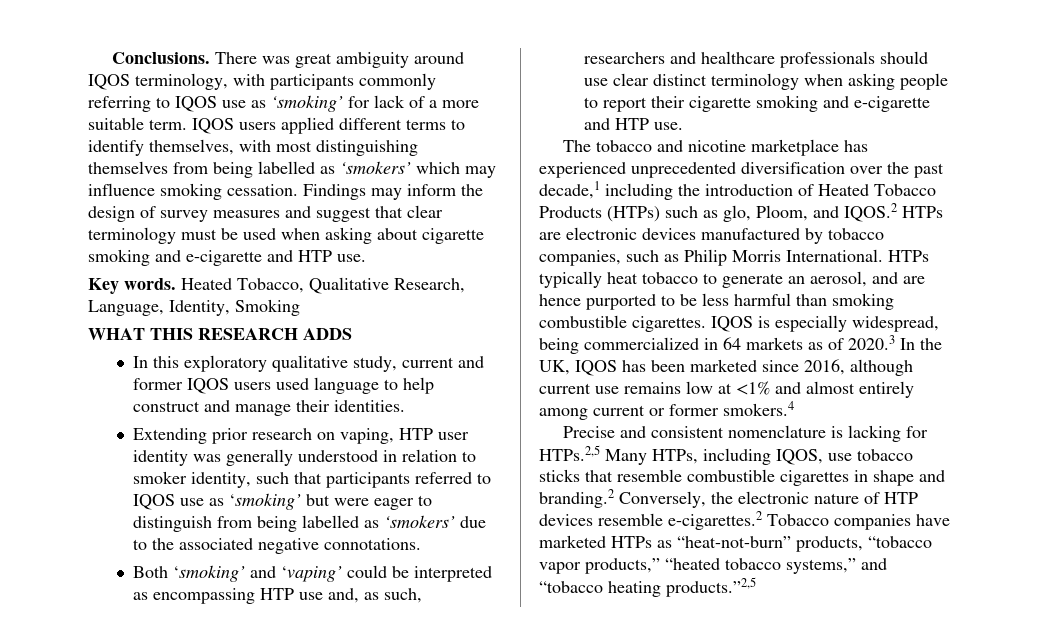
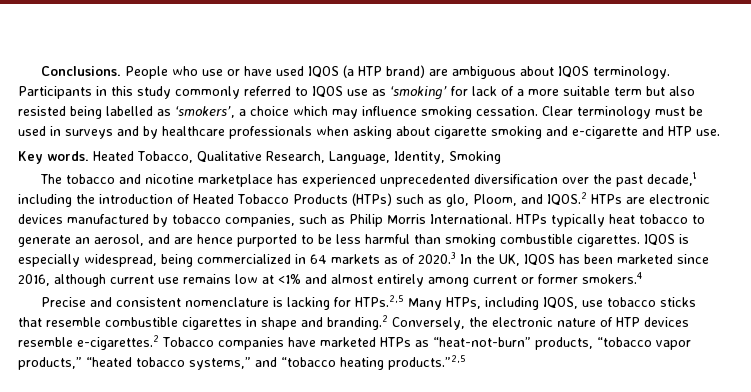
[215,52,465,68] [88,73,436,90] [88,96,151,112] There was great ambiguity around IQOS terminology, with participants commonly referring -> [124,65,670,79] [18,86,291,99] People who use or have used IQOS (a HTP brand) are ambiguous about IQOS terminology. Participants in this study commonly referred
[149,117,465,134] [88,139,418,156] [88,161,411,178] term. IQOS users applied different terms to identify themselves, with most distinguishing themselves from being labelled as ‘smokers’ -> [614,86,695,96] [18,106,289,119] term but also resisted being labelled as ‘smokers’, a choice
[303,184,483,200] [88,205,443,222] [88,227,276,244] Findings may inform the design of survey measures and suggest that clear terminology must be used -> [542,106,703,119] [18,126,312,139] Clear terminology must be used in surveys and by healthcare professionals
[88,328,352,340] [133,355,485,372] [133,377,435,394] [133,400,406,416] [133,428,470,444] [133,449,477,466] [133,471,492,488] [133,493,433,510] [133,515,487,532] [133,538,422,554] [133,565,493,582] [133,588,423,604] [584,51,929,68] [584,73,949,90] [584,95,931,112] [584,118,684,130] // WHAT THIS RESEARCH ADDS // In this exploratory qualitative study, current and former IQOS users used language to help construct and manage their identities. // Extending prior research on vaping, HTP user identity was generally understood in relation to smoker identity, such that participants referred to IQOS use as ‘smoking’ but were eager to distinguish from being labelled as ‘smokers’ due to the associated negative connotations. // Both ‘smoking’ and ‘vaping’ could be interpreted as encompassing HTP use and, as such, researchers and healthcare professionals should use clear distinct terminology when asking people to report their cigarette smoking and e-cigarette and HTP use. -> (501, 157) none

